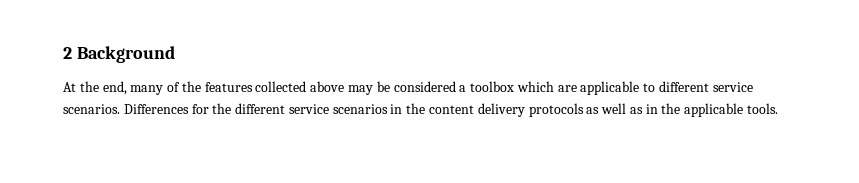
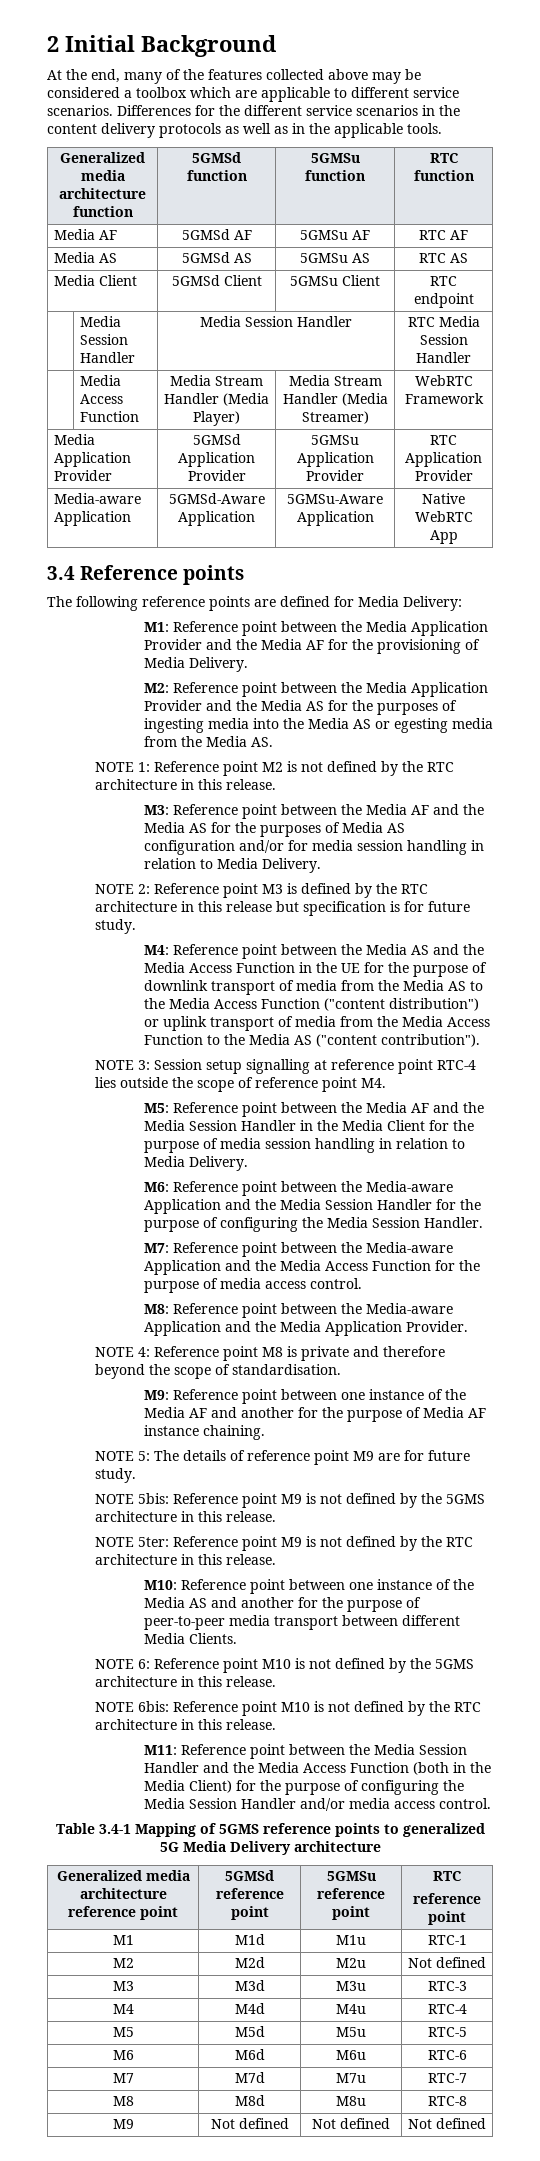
(72, 53) none -> [65,35,135,52] Initial
(779, 108) none -> [60,152,145,163] [80,170,125,181] [59,188,146,199] [72,206,133,217] [192,152,241,163] [186,170,247,181] [310,153,360,163] [305,170,365,181] [429,153,458,163] [413,170,474,181] [53,229,117,240] [181,229,252,240] [300,230,371,240] [419,230,469,240] [53,252,117,263] [181,252,252,263] [300,253,371,263] [419,253,469,263] [53,275,137,286] [171,275,262,286] [290,275,381,286] [430,276,458,286] [413,293,474,308] [79,316,121,327] [79,334,128,345] [79,352,135,363] [200,316,352,327] [407,316,480,327] [419,334,468,345] [416,352,472,363] [79,375,121,386] [79,394,123,404] [79,411,139,422] [170,375,263,386] [164,393,269,406] [193,411,240,426] [288,375,382,386] [282,393,388,406] [301,411,369,424] [414,375,473,386] [404,393,484,404] [53,434,95,445] [53,452,131,467] [53,470,112,481] [192,434,241,445] [178,452,255,467] [187,470,246,481] [311,435,360,445] [296,452,374,467] [306,470,364,481] [430,435,458,445] [405,452,483,467] [414,470,473,481] [53,493,141,504] [53,511,131,526] [168,493,265,504] [178,511,255,526] [287,494,383,504] [296,511,374,526] [422,493,466,504] [414,511,473,522] [429,530,458,544] [47,565,245,585] [47,596,462,611] [143,621,488,636] [143,639,480,654] [143,657,248,672] [143,682,488,697] [143,700,457,715] [143,718,493,733] [143,736,273,747] [95,761,455,776] [95,779,277,790] [143,804,484,819] [143,822,405,837] [143,840,484,855] [143,858,321,873] [95,883,429,898] [95,901,471,916] [95,919,137,934] [143,944,484,959] [143,962,487,977] [143,980,483,995] [143,998,479,1011] [143,1016,490,1031] [143,1034,480,1047] [95,1059,477,1074] [95,1077,387,1092] [143,1102,484,1117] [143,1120,474,1131] [143,1138,465,1153] [143,1156,248,1171] [143,1181,453,1196] [143,1199,481,1214] [143,1217,483,1232] [143,1242,453,1257] [143,1260,480,1275] [143,1278,362,1293] [143,1303,453,1318] [143,1321,468,1336] [95,1346,446,1361] [95,1364,342,1379] [143,1389,466,1404] [143,1407,486,1422] [143,1425,265,1440] [95,1450,471,1465] [95,1468,137,1483] [95,1493,486,1508] [95,1511,277,1522] [95,1536,474,1551] [95,1554,277,1565] [143,1579,474,1594] [143,1597,421,1612] [143,1615,460,1630] [143,1633,237,1644] [95,1658,475,1673] [95,1676,277,1687] [95,1701,482,1716] [95,1719,277,1730] [143,1744,467,1759] [143,1762,491,1775] [143,1780,464,1795] [143,1798,491,1811] [55,1823,485,1837] [159,1841,381,1855] [56,1870,190,1881] [79,1888,167,1899] [68,1906,178,1920] [225,1870,274,1881] [215,1888,284,1899] [230,1906,269,1920] [326,1871,376,1881] [317,1888,386,1899] [332,1906,371,1920] [433,1871,462,1881] [413,1893,482,1904] [428,1911,467,1925] [112,1935,134,1945] [234,1934,265,1945] [336,1935,367,1945] [427,1935,467,1945] [112,1958,134,1968] [234,1957,265,1968] [336,1958,367,1968] [408,1957,487,1968] [112,1981,134,1991] [234,1980,265,1991] [336,1981,367,1991] [427,1981,467,1991] [112,2004,134,2014] [234,2003,265,2014] [336,2004,367,2014] [427,2004,467,2014] [112,2027,134,2037] [234,2026,265,2037] [336,2027,367,2037] [427,2027,467,2037] [112,2050,134,2060] [234,2049,265,2060] [336,2050,367,2060] [427,2050,467,2060] [112,2073,134,2083] [234,2072,265,2083] [336,2073,367,2083] [427,2073,467,2083] [112,2096,134,2106] [234,2095,265,2106] [336,2096,367,2106] [427,2096,467,2106] [112,2119,134,2129] [210,2118,289,2129] [312,2118,391,2129] [408,2118,487,2129] // Generalized media architecture function | 5GMSd function | 5GMSu function | RTC function // Media AF | 5GMSd AF | 5GMSu AF | RTC AF // Media AS | 5GMSd AS | 5GMSu AS | RTC AS // Media Client | 5GMSd Client | 5GMSu Client | RTC endpoint // | Media Session Handler | Media Session Handler | RTC Media Session Handler // | Media Access Function | Media Stream Handler (Media Player) | Media Stream Handler (Media Streamer) | WebRTC Framework // Media Application Provider | 5GMSd Application Provider | 5GMSu Application Provider | RTC Application Provider // Media-aware Application | 5GMSd-Aware Application | 5GMSu-Aware Application | Native WebRTC App // 3.4 Reference points // The following reference points are defined for Media Delivery: // M1: Reference point between the Media Application Provider and the Media AF for the provisioning of Media Delivery. // M2: Reference point between the Media Application Provider and the Media AS for the purposes of ingesting media into the Media AS or egesting media from the Media AS. // NOTE 1: Reference point M2 is not defined by the RTC architecture in this release. // M3: Reference point between the Media AF and the Media AS for the purposes of Media AS configuration and/or for media session handling in relation to Media Delivery. // NOTE 2: Reference point M3 is defined by the RTC architecture in this release but specification is for future study. // M4: Reference point between the Media AS and the Media Access Function in the UE for the purpose of downlink transport of media from the Media AS to the Media Access Function ("content distribution") or uplink transport of media from the Media Access Function to the Media AS ("content contribution"). // NOTE 3: Session setup signalling at reference point RTC-4 lies outside the scope of reference point M4. // M5: Reference point between the Media AF and the Media Session Handler in the Media Client for the purpose of media session handling in relation to Media Delivery. // M6: Reference point between the Media-aware Application and the Media Session Handler for the purpose of configuring the Media Session Handler. // M7: Reference point between the Media-aware Application and the Media Access Function for the purpose of media access control. // M8: Reference point between the Media-aware Application and the Media Application Provider. // NOTE 4: Reference point M8 is private and therefore beyond the scope of standardisation. // M9: Reference point between one instance of the Media AF and another for the purpose of Media AF instance chaining. // NOTE 5: The details of reference point M9 are for future study. // NOTE 5bis: Reference point M9 is not defined by the 5GMS architecture in this release. // NOTE 5ter: Reference point M9 is not defined by the RTC architecture in this release. // M10: Reference point between one instance of the Media AS and another for the purpose of peer-to-peer media transport between different Media Clients. // NOTE 6: Reference point M10 is not defined by the 5GMS architecture in this release. // NOTE 6bis: Reference point M10 is not defined by the RTC architecture in this release. // M11: Reference point between the Media Session Handler and the Media Access Function (both in the Media Client) for the purpose of configuring the Media Session Handler and/or media access control. // Table 3.4-1 Mapping of 5GMS reference points to generalized 5G Media Delivery architecture // Generalized media architecture reference point | 5GMSd reference point | 5GMSu reference point | RTC // reference point // M1 | M1d | M1u | RTC-1 // M2 | M2d | M2u | Not defined // M3 | M3d | M3u | RTC-3 // M4 | M4d | M4u | RTC-4 // M5 | M5d | M5u | RTC-5 // M6 | M6d | M6u | RTC-6 // M7 | M7d | M7u | RTC-7 // M8 | M8d | M8u | RTC-8 // M9 | Not defined | Not defined | Not defined

